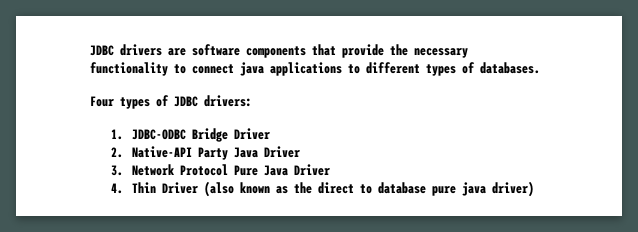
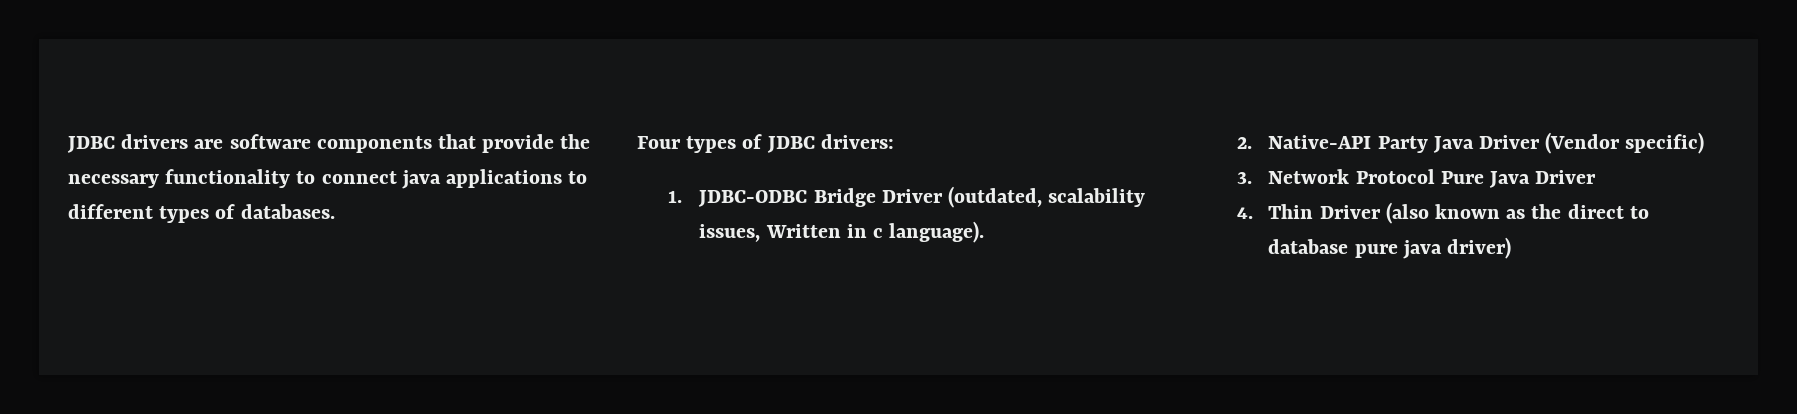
(270, 134) none -> [947,186,1146,208] [699,221,985,243] (outdated, scalability issues, Written in c language).
(300, 152) none -> [1545,132,1705,154] (Vendor specific)

